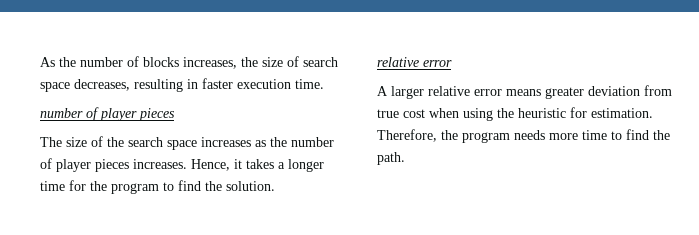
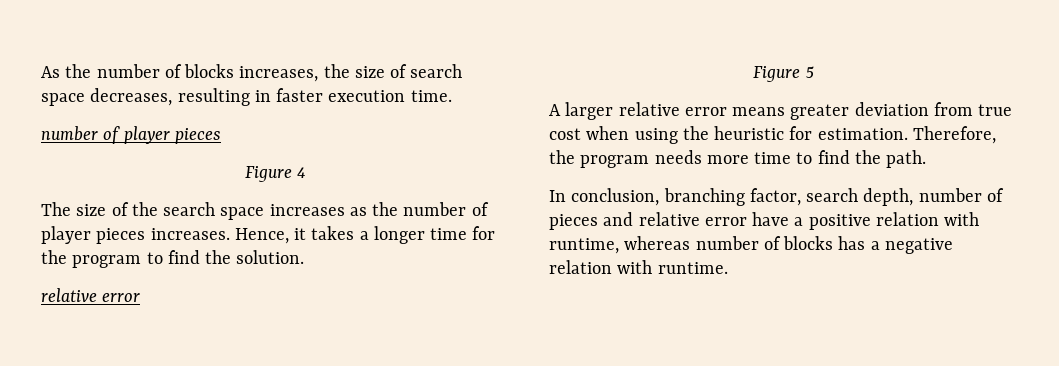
(175, 114) none -> [244,166,307,182] // Figure 4
(452, 63) none -> [753,66,814,82] // Figure 5
(405, 158) none -> [549,188,1004,206] [549,212,980,230] [549,236,953,254] [549,260,728,274] // In conclusion, branching factor, search depth, number of pieces and relative error have a positive relation with runtime, whereas number of blocks has a negative relation with runtime.

